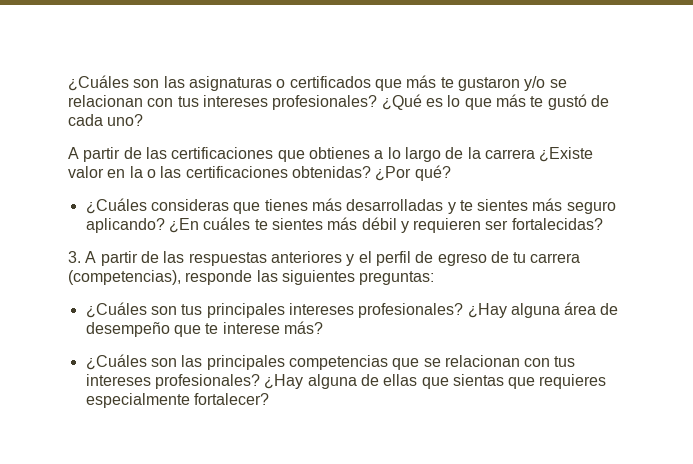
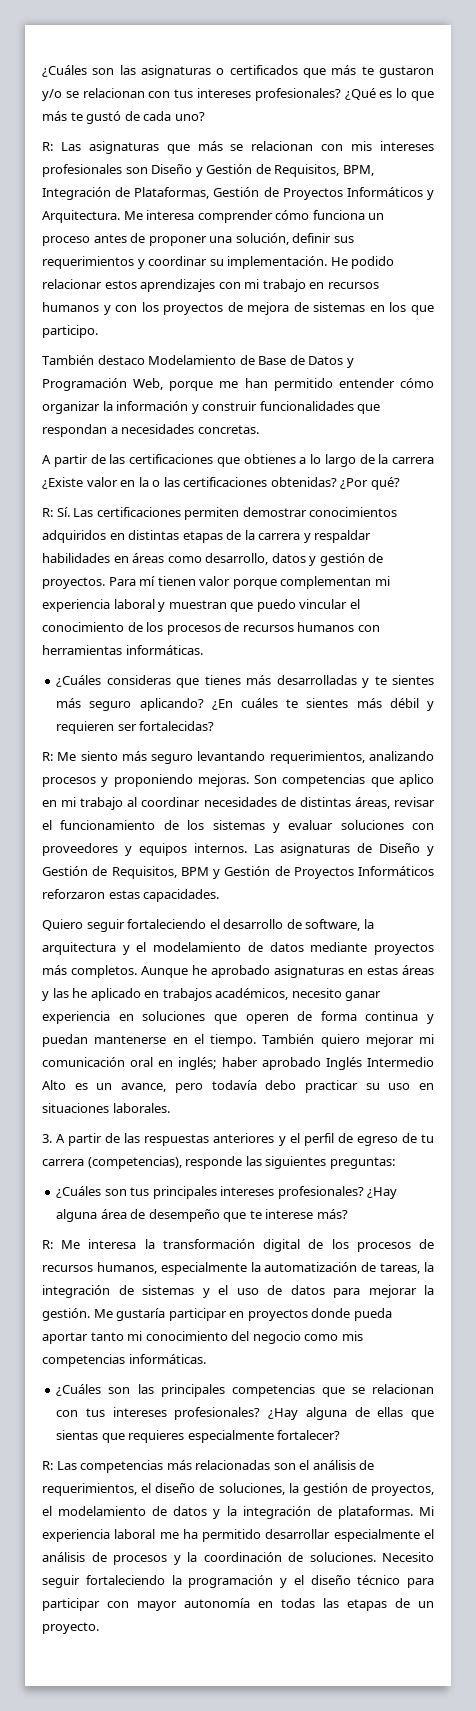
(144, 120) none -> [42,141,434,154] [42,164,374,177] [42,187,434,200] [42,210,385,223] [42,233,354,246] [42,256,395,269] [42,279,379,292] [42,302,434,315] [42,325,98,338] [42,355,354,368] [42,378,434,391] [42,401,381,414] [42,424,259,437] // R: Las asignaturas que más se relacionan con mis intereses profesionales son Diseño y Gestión de Requisitos, BPM, Integración de Plataformas, Gestión de Proyectos Informáticos y Arquitectura. Me interesa comprender cómo funciona un proceso antes de proponer una solución, definir sus requerimientos y coordinar su implementación. He podido relacionar estos aprendizajes con mi trabajo en recursos humanos y con los proyectos de mejora de sistemas en los que participo. // También destaco Modelamiento de Base de Datos y Programación Web, porque me han permitido entender cómo organizar la información y construir funcionalidades que respondan a necesidades concretas.
(451, 173) none -> [42,507,398,520] [42,530,372,543] [42,553,384,566] [42,576,390,589] [42,599,360,612] [42,622,380,635] [42,645,203,655] // R: Sí. Las certificaciones permiten demostrar conocimientos adquiridos en distintas etapas de la carrera y respaldar habilidades en áreas como desarrollo, datos y gestión de proyectos. Para mí tienen valor porque complementan mi experiencia laboral y muestran que puedo vincular el conocimiento de los procesos de recursos humanos con herramientas informáticas.
(603, 224) none -> [42,751,434,764] [42,774,434,787] [42,797,435,810] [42,820,434,833] [42,843,434,856] [42,866,434,879] [42,889,220,902] [42,919,374,932] [42,942,435,955] [42,965,434,978] [42,988,382,1001] [42,1011,434,1024] [42,1034,434,1047] [42,1057,434,1070] [42,1080,434,1093] [42,1103,170,1113] // R: Me siento más seguro levantando requerimientos, analizando procesos y proponiendo mejoras. Son competencias que aplico en mi trabajo al coordinar necesidades de distintas áreas, revisar el funcionamiento de los sistemas y evaluar soluciones con proveedores y equipos internos. Las asignaturas de Diseño y Gestión de Requisitos, BPM y Gestión de Proyectos Informáticos reforzaron estas capacidades. // Quiero seguir fortaleciendo el desarrollo de software, la arquitectura y el modelamiento de datos mediante proyectos más completos. Aunque he aprobado asignaturas en estas áreas y las he aplicado en trabajos académicos, necesito ganar experiencia en soluciones que operen de forma continua y puedan mantenerse en el tiempo. También quiero mejorar mi comunicación oral en inglés; haber aprobado Inglés Intermedio Alto es un avance, pero todavía debo practicar su uso en situaciones laborales.
(323, 327) none -> [42,1239,434,1252] [42,1262,434,1275] [42,1285,434,1298] [42,1308,392,1321] [42,1331,363,1344] [42,1354,206,1367] // R: Me interesa la transformación digital de los procesos de recursos humanos, especialmente la automatización de tareas, la integración de sistemas y el uso de datos para mejorar la gestión. Me gustaría participar en proyectos donde pueda aportar tanto mi conocimiento del negocio como mis competencias informáticas.
(269, 399) none -> [42,1460,375,1473] [42,1483,434,1496] [42,1506,434,1519] [42,1529,434,1542] [42,1552,434,1565] [42,1575,434,1588] [42,1598,434,1611] [42,1622,99,1634] // R: Las competencias más relacionadas son el análisis de requerimientos, el diseño de soluciones, la gestión de proyectos, el modelamiento de datos y la integración de plataformas. Mi experiencia laboral me ha permitido desarrollar especialmente el análisis de procesos y la coordinación de soluciones. Necesito seguir fortaleciendo la programación y el diseño técnico para participar con mayor autonomía en todas las etapas de un proyecto.

